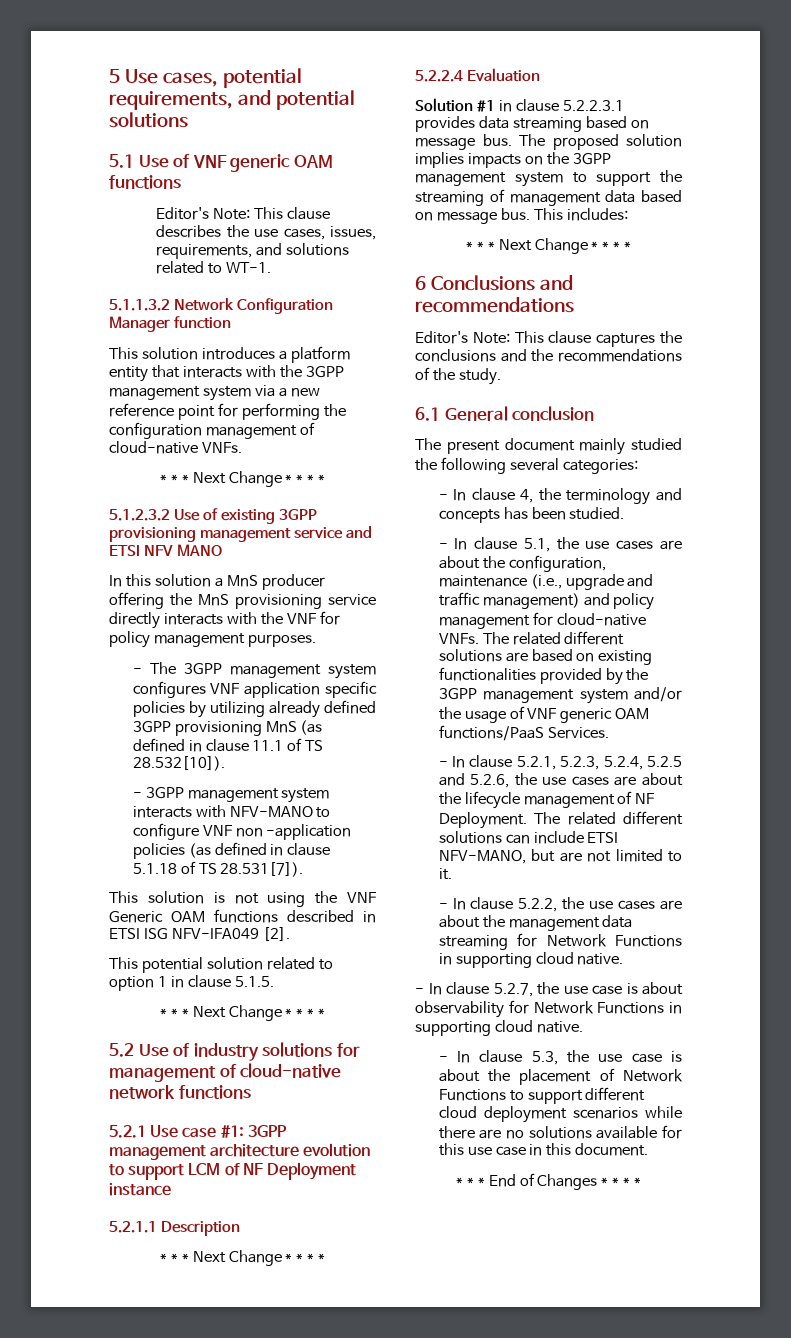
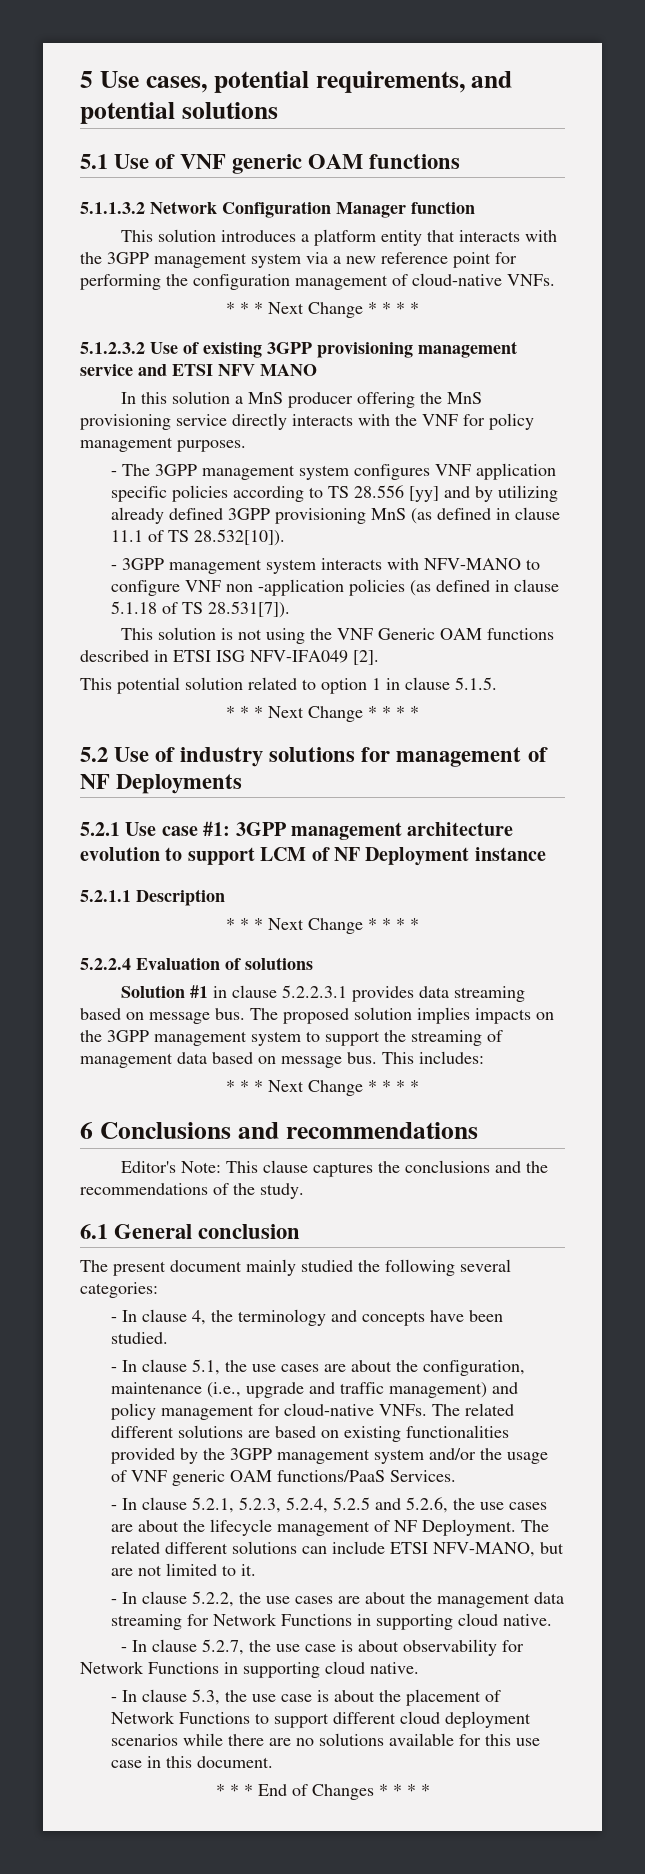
[156,207,331,220] [156,225,376,240] [156,243,350,259] [156,261,272,274] // Editor's Note: This clause describes the use cases, issues, requirements, and solutions related to WT-1. -> (461, 161) none
(185, 709) none -> [233,485,471,502] according to TS 28.556 [yy] and
[240,1063,342,1078] [109,1085,251,1099] cloud-native network functions -> [80,774,243,794] NF Deployments
(540, 75) none -> [225,957,313,970] of solutions
[503,507,528,520] has -> [430,1310,465,1322] have

